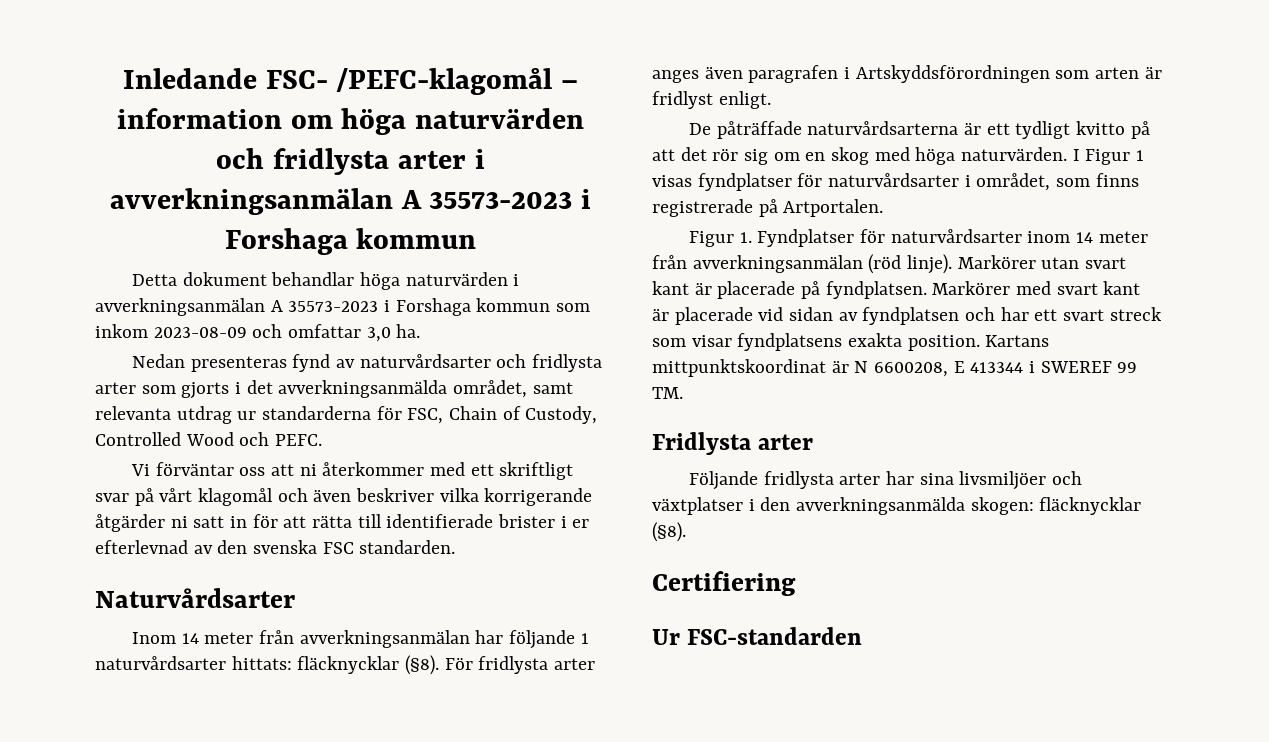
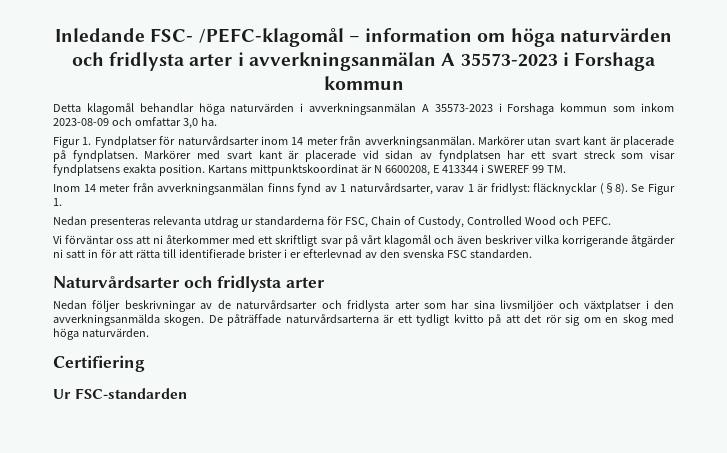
[182,272,267,286] dokument -> [86,103,134,115] klagomål
[131,354,602,372] [95,380,573,399] Nedan presenteras fynd av naturvårdsarter och fridlysta arter som gjorts i det avverkningsanmälda området, samt -> [53,136,674,148] [53,150,675,162] [53,164,566,176] [53,183,675,195] [53,198,62,206] [53,216,150,228] Figur 1. Fyndplatser för naturvårdsarter inom 14 meter från avverkningsanmälan. Markörer utan svart kant är placerade på fyndplatsen. Markörer med svart kant är placerade vid sidan av fyndplatsen har ett svart streck som visar fyndplatsens exakta position. Kartans mittpunktskoordinat är N 6600208, E 413344 i SWEREF 99 TM. // Inom 14 meter från avverkningsanmälan finns fynd av 1 naturvårdsarter, varav 1 är fridlyst: fläcknycklar (§8). Se Figur 1. // Nedan presenteras
[131,630,589,649] [95,655,596,675] [652,65,1162,83] [652,91,771,109] // Inom 14 meter från avverkningsanmälan har följande 1 naturvårdsarter hittats: fläcknycklar (§8). För fridlysta arter anges även paragrafen i Artskyddsförordningen som arten är fridlyst enligt. // -> [183,275,326,292] [53,300,674,312] [53,314,205,326] och fridlysta arter // Nedan följer beskrivningar av de naturvårdsarter och fridlysta arter som har sina livsmiljöer och växtplatser i den avverkningsanmälda skogen.
[1072,149,1145,165] [652,173,1139,191] [652,199,884,217] [688,229,1148,247] [652,254,1127,274] [652,281,1141,299] [652,307,1162,325] [652,333,1050,351] [652,359,1138,377] [652,387,683,399] [652,432,814,455] [688,471,1082,490] [652,497,1142,515] [652,522,686,542] I Figur 1 visas fyndplatser för naturvårdsarter i området, som finns registrerade på Artportalen. // Figur 1. Fyndplatser för naturvårdsarter inom 14 meter från avverkningsanmälan (röd linje). Markörer utan svart kant är placerade på fyndplatsen. Markörer med svart kant är placerade vid sidan av fyndplatsen och har ett svart streck som visar fyndplatsens exakta position. Kartans mittpunktskoordinat är N 6600208, E 413344 i SWEREF 99 TM. // Fridlysta arter // Följande fridlysta arter har sina livsmiljöer och växtplatser i den avverkningsanmälda skogen: fläcknycklar (§8). -> (149, 332) none

